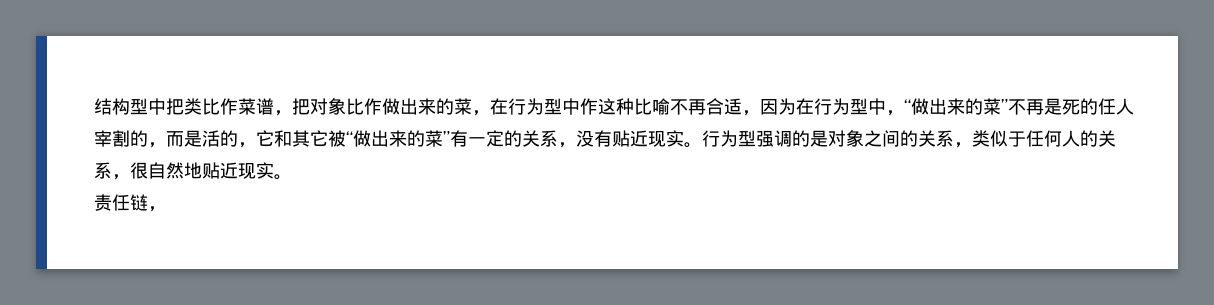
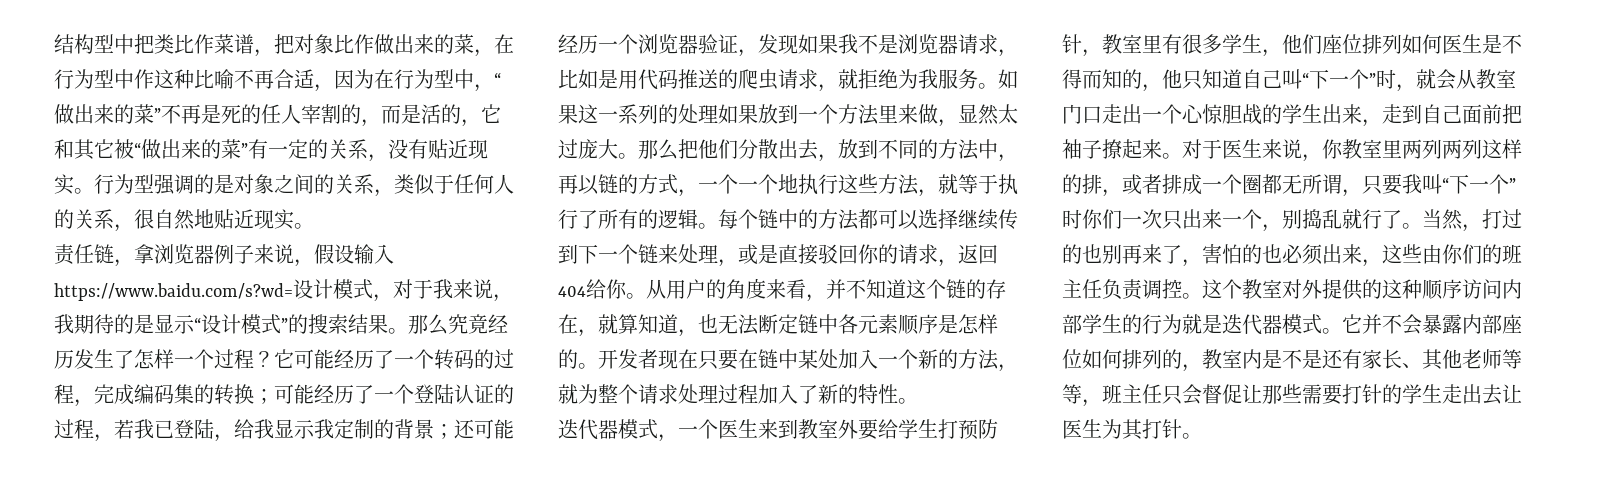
(166, 209) none -> [134,244,394,267] [54,279,513,302] [54,314,508,335] [54,349,514,370] [54,384,514,407] [54,419,514,442] [558,34,1018,57] [558,69,1018,92] [558,104,1018,127] [558,139,1018,162] [558,174,1018,197] [558,209,1018,230] [558,244,998,267] [558,278,1006,302] [558,314,998,337] [558,349,1018,372] [558,384,918,404] [558,419,998,442] [1062,34,1522,57] [1062,69,1516,92] [1062,104,1522,127] [1062,139,1522,162] [1062,174,1516,197] [1062,209,1522,232] [1062,244,1522,267] [1062,279,1522,300] [1062,314,1522,335] [1062,349,1522,372] [1062,384,1522,407] [1062,419,1202,440] 拿浏览器例子来说，假设输入https://www.baidu.com/s?wd=设计模式，对于我来说，我期待的是显示“设计模式”的搜索结果。那么究竟经历发生了怎样一个过程？它可能经历了一个转码的过程，完成编码集的转换；可能经历了一个登陆认证的过程，若我已登陆，给我显示我定制的背景；还可能经历一个浏览器验证，发现如果我不是浏览器请求，比如是用代码推送的爬虫请求，就拒绝为我服务。如果这一系列的处理如果放到一个方法里来做，显然太过庞大。那么把他们分散出去，放到不同的方法中，再以链的方式，一个一个地执行这些方法，就等于执行了所有的逻辑。每个链中的方法都可以选择继续传到下一个链来处理，或是直接驳回你的请求，返回404给你。从用户的角度来看，并不知道这个链的存在，就算知道，也无法断定链中各元素顺序是怎样的。开发者现在只要在链中某处加入一个新的方法，就为整个请求处理过程加入了新的特性。 // 迭代器模式，一个医生来到教室外要给学生打预防针，教室里有很多学生，他们座位排列如何医生是不得而知的，他只知道自己叫“下一个”时，就会从教室门口走出一个心惊胆战的学生出来，走到自己面前把袖子撩起来。对于医生来说，你教室里两列两列这样的排，或者排成一个圈都无所谓，只要我叫“下一个”时你们一次只出来一个，别捣乱就行了。当然，打过的也别再来了，害怕的也必须出来，这些由你们的班主任负责调控。这个教室对外提供的这种顺序访问内部学生的行为就是迭代器模式。它并不会暴露内部座位如何排列的，教室内是不是还有家长、其他老师等等，班主任只会督促让那些需要打针的学生走出去让医生为其打针。

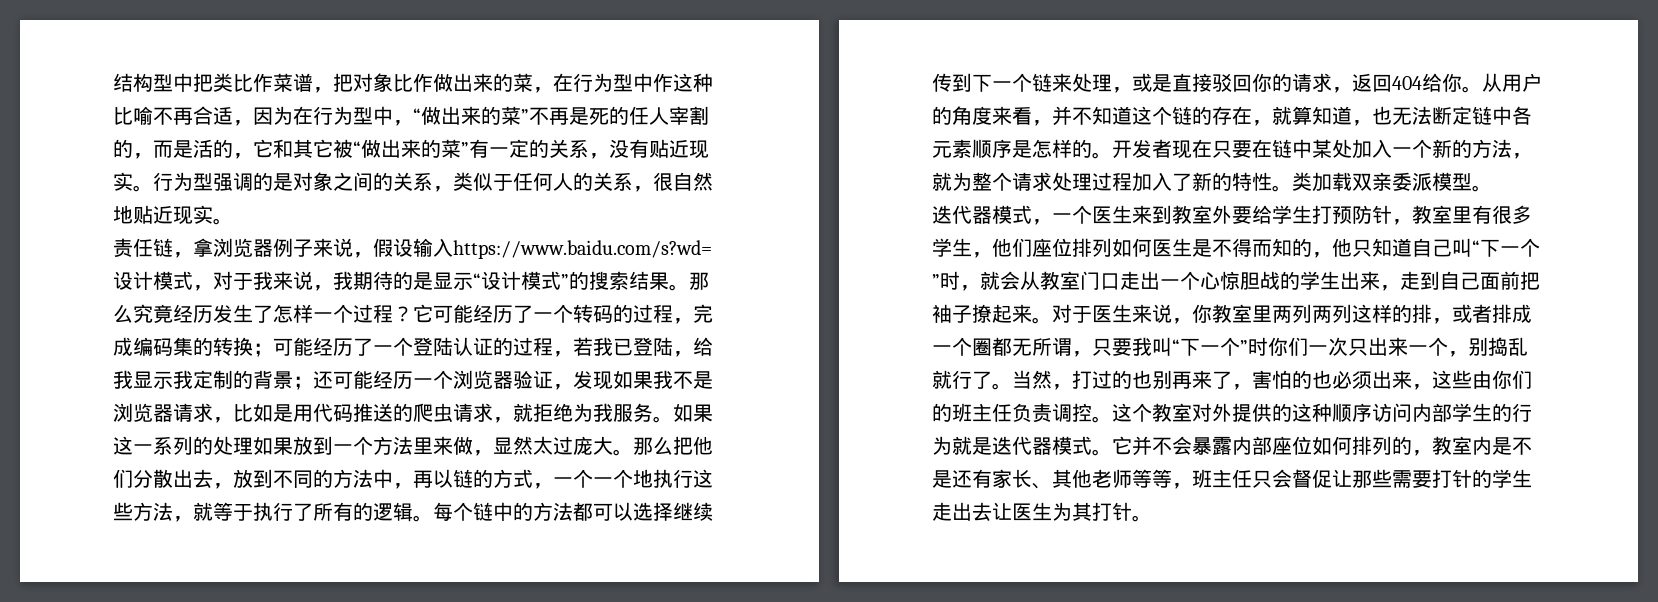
(918, 401) none -> [1292,172,1492,192] 类加载双亲委派模型。

